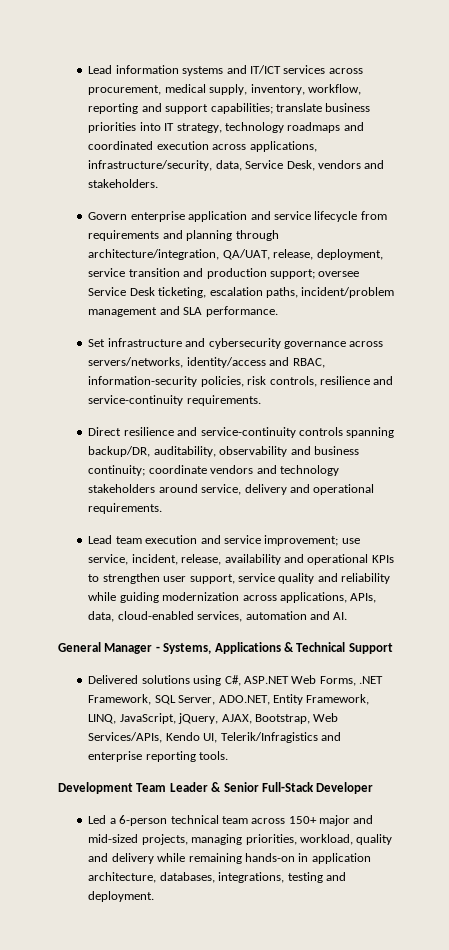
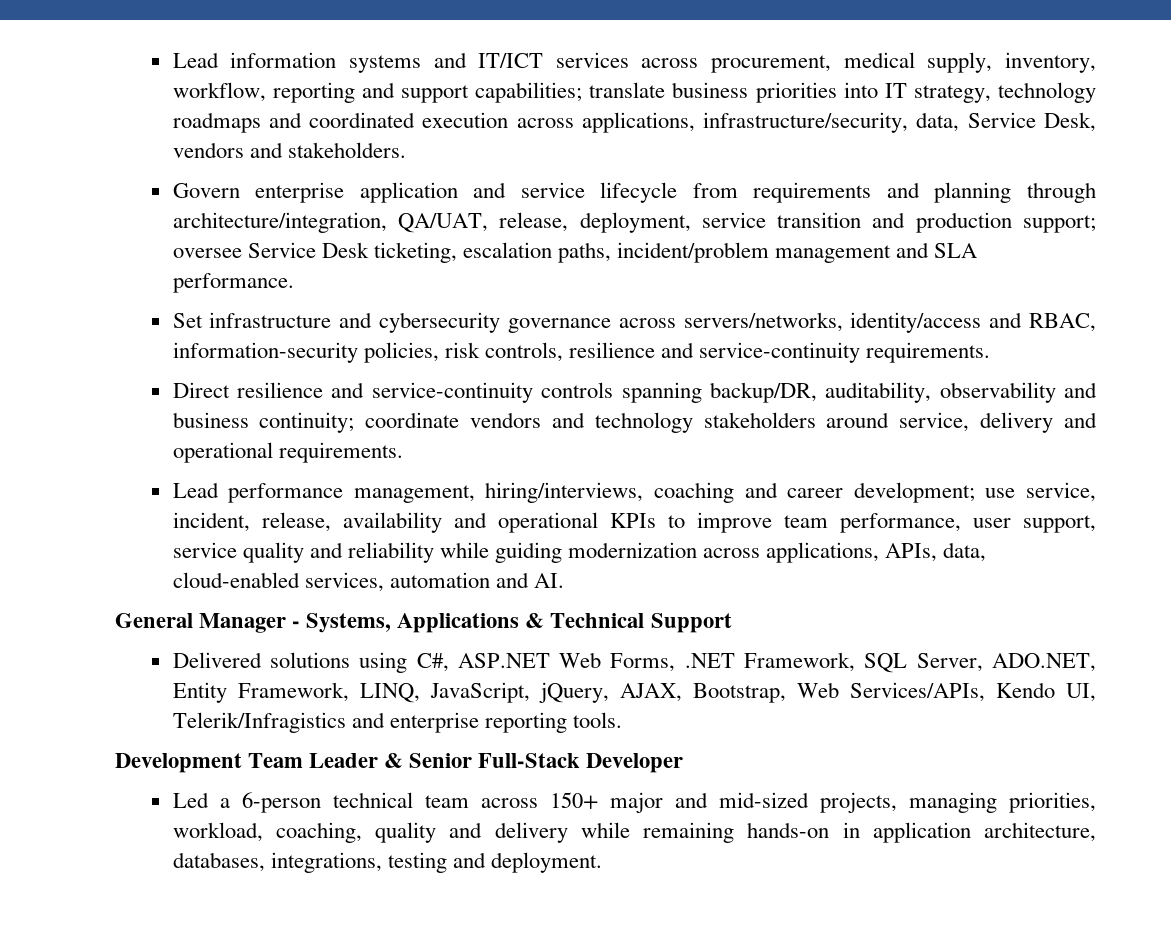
[115,535,339,546] team execution and service improvement; -> [228,482,975,503] performance management, hiring/interviews, coaching and career development;
[102,573,160,584] strengthen -> [696,512,961,533] improve team performance,
(353, 839) none -> [275,822,362,843] coaching,

